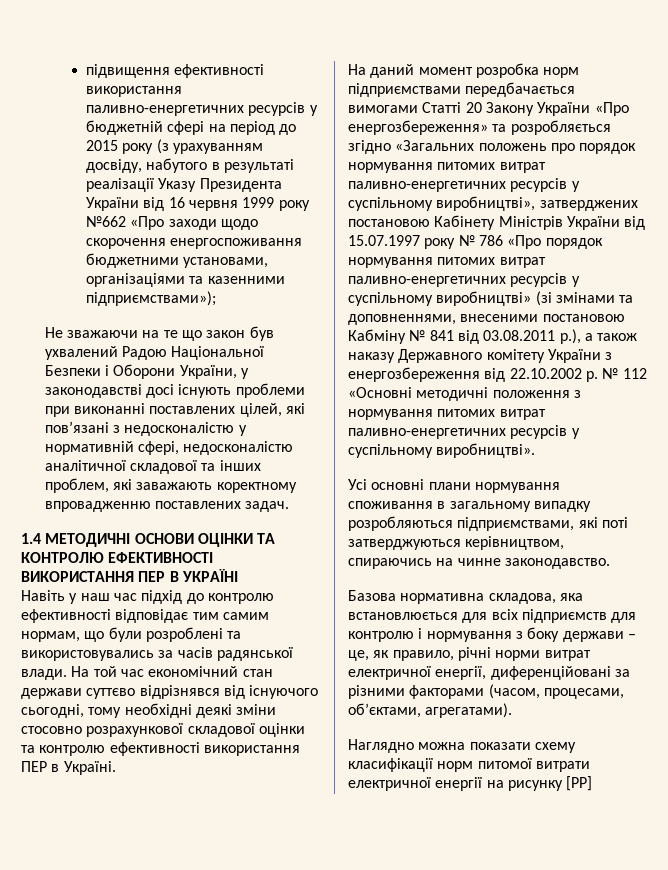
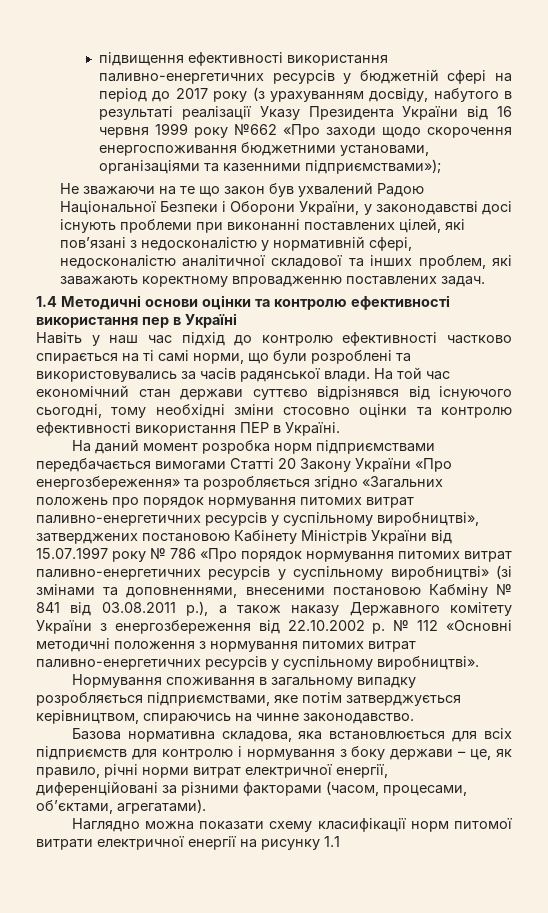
[86,140,119,151] 2015 -> [175,88,208,99] 2017
[45,533,276,547] [21,552,214,563] [21,569,238,582] МЕТОДИЧНІ ОСНОВИ ОЦІНКИ ТА КОНТРОЛЮ ЕФЕКТИВНОСТІ ВИКОРИСТАННЯ ПЕР В УКРАЇНІ -> [61,295,450,310] [36,313,237,328] Методичні основи оцінки та контролю ефективності використання пер в Україні
[115,609,269,623] [21,631,80,642] відповідає тим самим нормам, -> [447,335,512,344] [36,350,244,364] частково спирається на ті самі норми,
[195,704,232,718] деякі -> (225, 411) none
[86,723,255,737] розрахункової складової -> (351, 411) none
[348,479,560,493] [348,501,591,512] [348,516,628,531] [348,539,461,550] Усі основні плани нормування споживання в загальному випадку розробляються підприємствами, які поті затверджуються -> [71,674,416,688] [36,692,461,706] Нормування споживання в загальному випадку розробляється підприємствами, яке потім затверджується
[566,776,593,791] [PP] -> [324,836,340,847] 1.1

